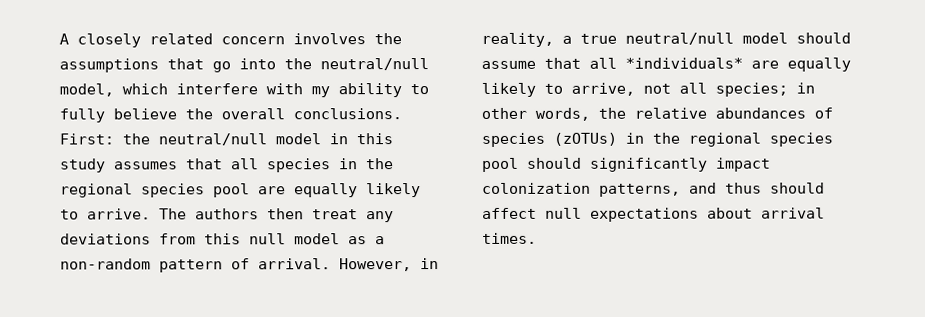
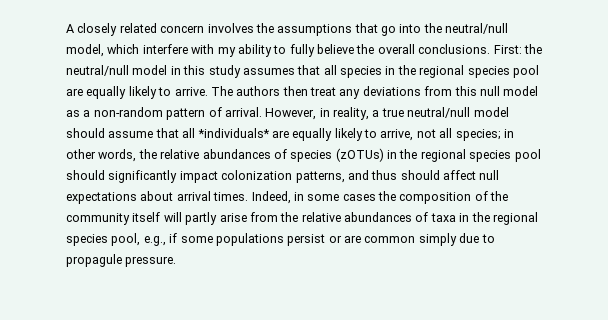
(537, 238) none -> [251,191,509,204] [66,212,538,225] [66,233,495,246] [66,254,177,267] Indeed, in some cases the composition of the community itself will partly arise from the relative abundances of taxa in the regional species pool, e.g., if some populations persist or are common simply due to propagule pressure.

